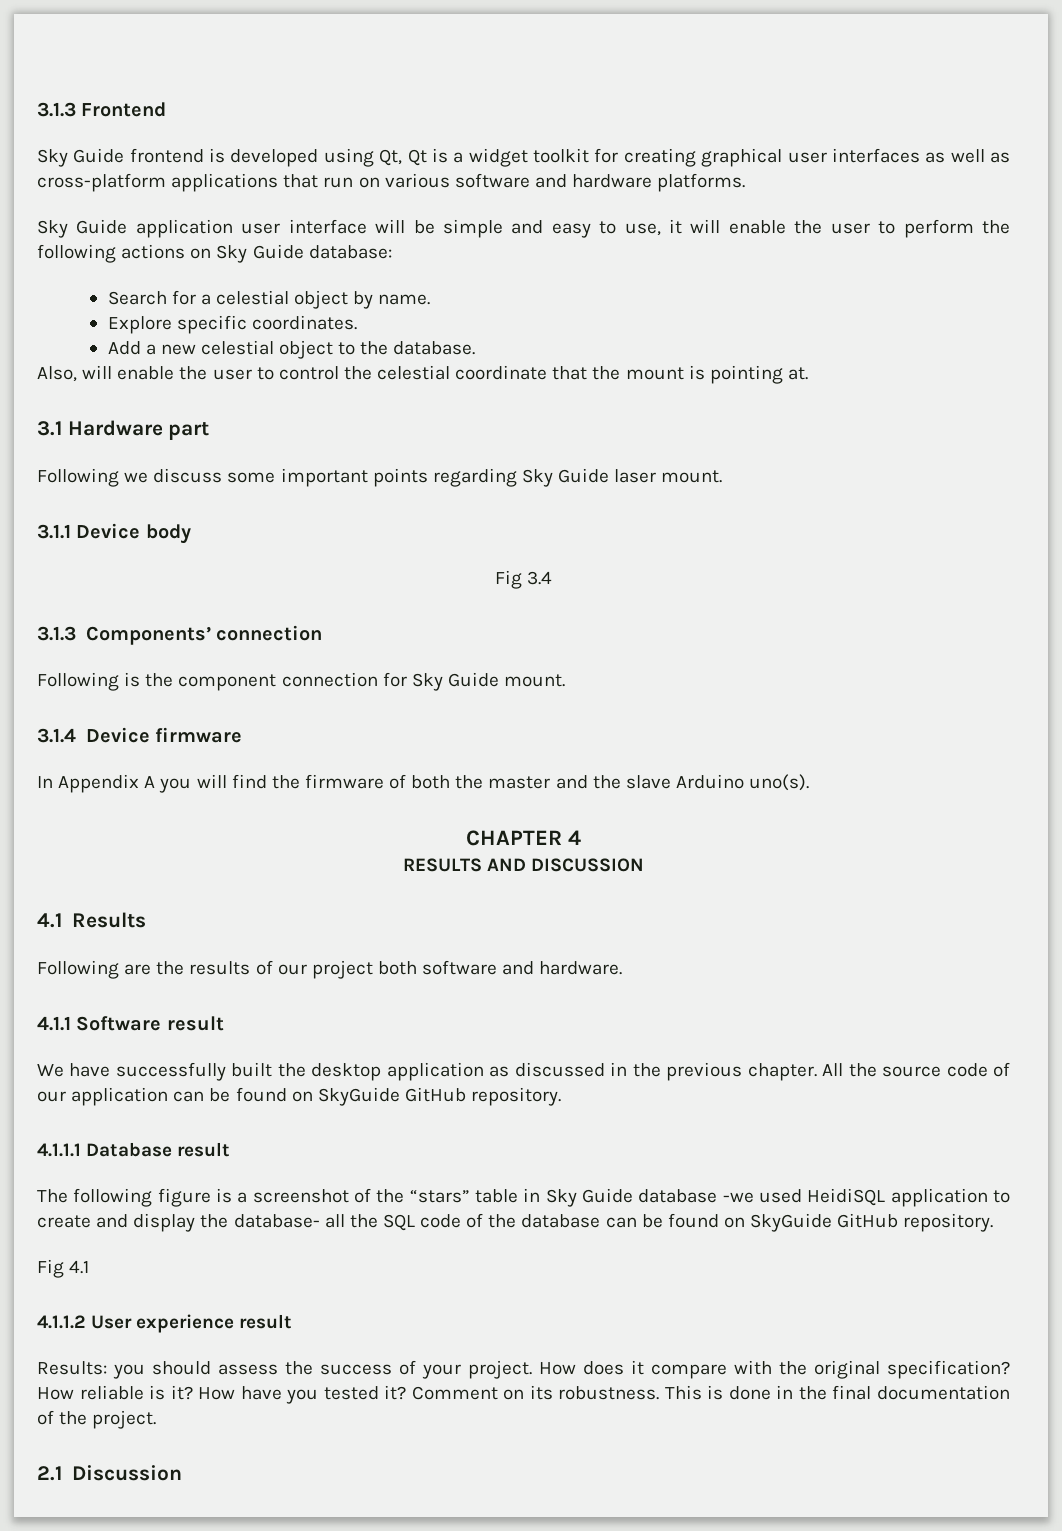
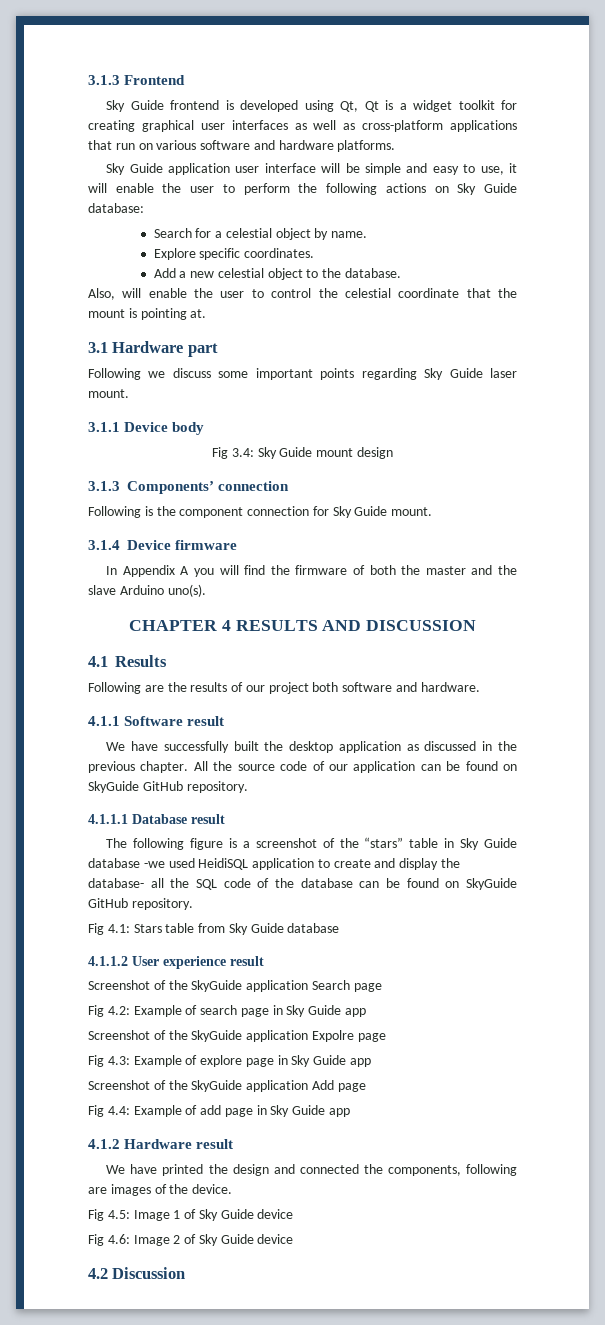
[527,571,553,585] 3.4 -> [231,447,393,459] 3.4: Sky Guide mount design
(581, 837) // -> (231, 625) none
[69,1260,90,1274] [37,1314,293,1333] [37,1360,1010,1379] [37,1385,1010,1404] [37,1410,157,1429] [37,1466,62,1481] 4.1 // 4.1.1.2 User experience result // Results: you should assess the success of your project. How does it compare with the original specification? How reliable is it? How have you tested it? Comment on its robustness. This is done in the final documentation of the project. // 2.1 -> [107,923,340,935] [88,956,264,969] [88,980,382,992] [88,1005,367,1017] [88,1030,386,1042] [88,1055,372,1067] [88,1080,366,1092] [88,1105,351,1117] [88,1139,234,1149] [106,1164,517,1176] [88,1184,233,1196] [88,1209,294,1221] [88,1234,294,1246] [88,1268,108,1279] 4.1: Stars table from Sky Guide database // 4.1.1.2 User experience result // Screenshot of the SkyGuide application Search page // Fig 4.2: Example of search page in Sky Guide app // Screenshot of the SkyGuide application Expolre page // Fig 4.3: Example of explore page in Sky Guide app // Screenshot of the SkyGuide application Add page // Fig 4.4: Example of add page in Sky Guide app // 4.1.2 Hardware result // We have printed the design and connected the components, following are images of the device. // Fig 4.5: Image 1 of Sky Guide device // Fig 4.6: Image 2 of Sky Guide device // 4.2

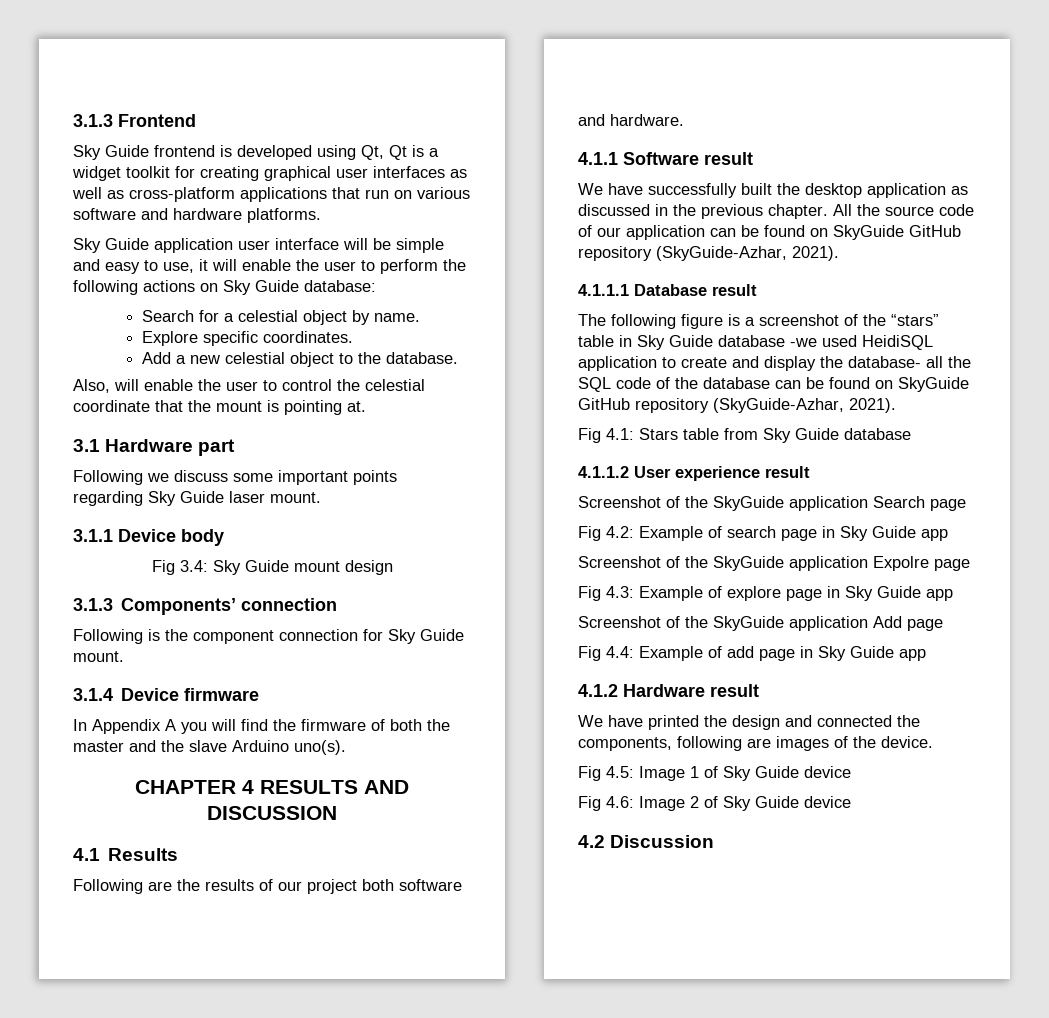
[186,781,248,793] repository. -> [578,246,839,261] repository (SkyGuide-Azhar, 2021).
[131,898,193,910] repository. -> [635,398,896,413] repository (SkyGuide-Azhar, 2021).

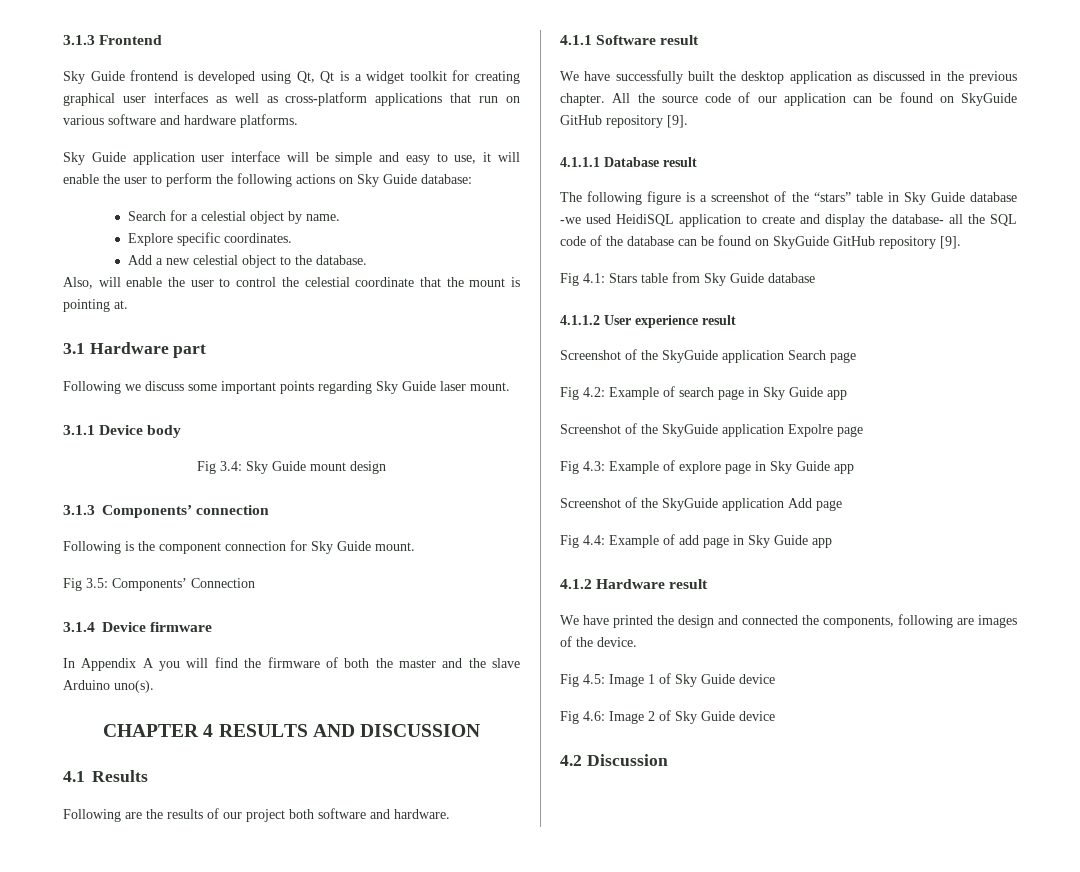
(124, 656) none -> [63,578,255,591] // Fig 3.5: Components’ Connection
[656,246,839,261] (SkyGuide-Azhar, 2021). -> [667,115,688,128] [9].
[713,398,896,413] (SkyGuide-Azhar, 2021). -> [940,236,961,249] [9].

